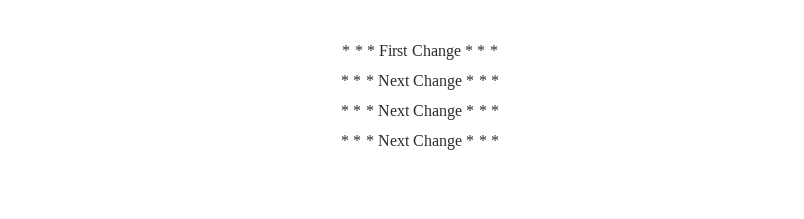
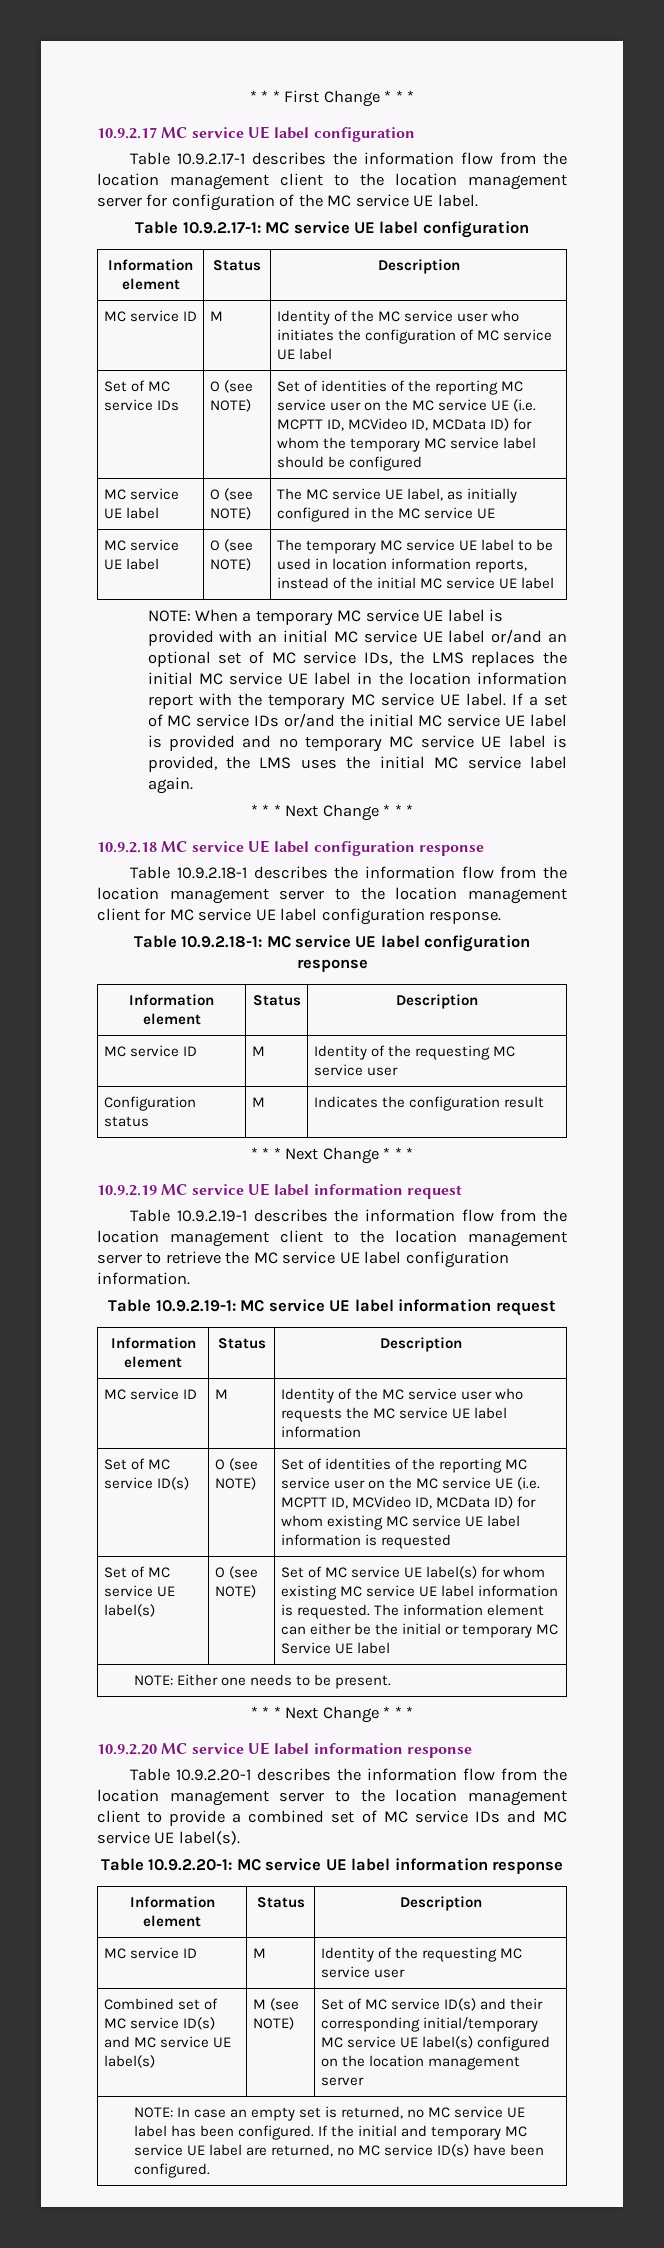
[340,75,500,90] [340,105,500,120] [340,135,500,150] // * * * Next Change * * * // * * * Next Change * * * // * * * Next Change * * * -> [97,126,415,142] [130,152,567,165] [97,173,567,190] [97,194,478,211] [135,221,529,238] [108,259,193,271] [121,278,180,290] [213,260,261,271] [377,259,460,274] [103,310,197,322] [209,311,223,321] [276,310,519,325] [276,329,552,344] [276,348,332,360] [103,380,170,392] [103,399,179,411] [209,380,253,393] [209,399,251,412] [276,380,523,395] [276,399,536,412] [276,418,532,431] [276,437,536,452] [276,456,422,471] [103,488,179,500] [103,507,159,519] [209,488,253,501] [209,507,251,520] [276,488,517,503] [276,507,495,522] [103,539,179,551] [103,558,159,570] [209,539,253,552] [209,558,251,571] [276,539,553,554] [276,558,527,573] [276,577,554,589] [147,609,504,626] [147,629,567,646] [147,651,568,667] [147,672,567,685] [147,693,567,710] [147,713,567,728] [147,735,567,752] [147,756,567,772] [147,777,193,794] [250,804,414,821] [97,840,484,856] [130,866,567,879] [97,887,567,904] [97,908,502,925] [133,935,531,952] [296,959,368,972] [129,994,214,1006] [142,1013,201,1025] [252,995,301,1006] [396,994,478,1009] [103,1045,197,1057] [251,1046,265,1056] [313,1045,515,1060] [313,1064,398,1076] [103,1096,196,1111] [103,1116,149,1127] [251,1097,265,1107] [313,1096,544,1111] [250,1147,414,1164] [97,1183,462,1199] [130,1209,567,1222] [97,1230,567,1247] [97,1251,509,1268] [97,1272,190,1285] [108,1299,556,1316] [110,1337,196,1349] [124,1356,182,1368] [217,1338,266,1349] [379,1337,462,1352] [103,1388,197,1400] [214,1389,228,1399] [280,1388,523,1403] [280,1407,507,1422] [280,1426,361,1438] [103,1458,170,1470] [103,1477,189,1490] [214,1458,258,1471] [214,1477,256,1490] [280,1458,527,1473] [280,1477,540,1490] [280,1496,536,1509] [280,1515,520,1530] [280,1534,451,1549] [103,1566,170,1578] [103,1585,175,1597] [103,1604,155,1617] [214,1566,258,1579] [214,1585,256,1598] [280,1566,545,1579] [280,1585,558,1600] [280,1604,544,1619] [280,1623,558,1638] [280,1642,390,1654] [133,1674,392,1689] [250,1706,414,1723] [97,1742,472,1758] [130,1768,567,1781] [97,1789,567,1806] [97,1810,567,1826] [97,1831,240,1845] [100,1858,564,1874] [129,1896,215,1908] [143,1915,201,1927] [256,1897,305,1908] [399,1896,482,1911] [103,1947,197,1959] [252,1948,266,1958] [320,1947,522,1962] [320,1966,405,1978] [103,1998,218,2010] [103,2017,215,2030] [103,2036,231,2048] [103,2055,155,2068] [252,1998,299,2011] [252,2017,294,2030] [320,1998,543,2011] [320,2017,538,2032] [320,2036,550,2051] [320,2055,520,2070] [320,2077,364,2086] [133,2106,526,2121] [133,2125,528,2140] [133,2144,545,2157] [133,2163,210,2178] // 10.9.2.17 MC service UE label configuration // Table 10.9.2.17-1 describes the information flow from the location management client to the location management server for configuration of the MC service UE label. // Table 10.9.2.17-1: MC service UE label configuration // Information element | Status | Description // MC service ID | M | Identity of the MC service user who initiates the configuration of MC service UE label // Set of MC service IDs | O (see NOTE) | Set of identities of the reporting MC service user on the MC service UE (i.e. MCPTT ID, MCVideo ID, MCData ID) for whom the temporary MC service label should be configured // MC service UE label | O (see NOTE) | The MC service UE label, as initially configured in the MC service UE // MC service UE label | O (see NOTE) | The temporary MC service UE label to be used in location information reports, instead of the initial MC service UE label // NOTE: When a temporary MC service UE label is provided with an initial MC service UE label or/and an optional set of MC service IDs, the LMS replaces the initial MC service UE label in the location information report with the temporary MC service UE label. If a set of MC service IDs or/and the initial MC service UE label is provided and no temporary MC service UE label is provided, the LMS uses the initial MC service label again. // * * * Next Change * * * // 10.9.2.18 MC service UE label configuration response // Table 10.9.2.18-1 describes the information flow from the location management server to the location management client for MC service UE label configuration response. // Table 10.9.2.18-1: MC service UE label configuration response // Information element | Status | Description // MC service ID | M | Identity of the requesting MC service user // Configuration status | M | Indicates the configuration result // * * * Next Change * * * // 10.9.2.19 MC service UE label information request // Table 10.9.2.19-1 describes the information flow from the location management client to the location management server to retrieve the MC service UE label configuration information. // Table 10.9.2.19-1: MC service UE label information request // Information element | Status | Description // MC service ID | M | Identity of the MC service user who requests the MC service UE label information // Set of MC service ID(s) | O (see NOTE) | Set of identities of the reporting MC service user on the MC service UE (i.e. MCPTT ID, MCVideo ID, MCData ID) for whom existing MC service UE label information is requested // Set of MC service UE label(s) | O (see NOTE) | Set of MC service UE label(s) for whom existing MC service UE label information is requested. The information element can either be the initial or temporary MC Service UE label // NOTE: Either one needs to be present. // * * * Next Change * * * // 10.9.2.20 MC service UE label information response // Table 10.9.2.20-1 describes the information flow from the location management server to the location management client to provide a combined set of MC service IDs and MC service UE label(s). // Table 10.9.2.20-1: MC service UE label information response // Information element | Status | Description // MC service ID | M | Identity of the requesting MC service user // Combined set of MC service ID(s) and MC service UE label(s) | M (see NOTE) | Set of MC service ID(s) and their corresponding initial/temporary MC service UE label(s) configured on the location management server // NOTE: In case an empty set is returned, no MC service UE label has been configured. If the initial and temporary MC service UE label are returned, no MC service ID(s) have been configured.

